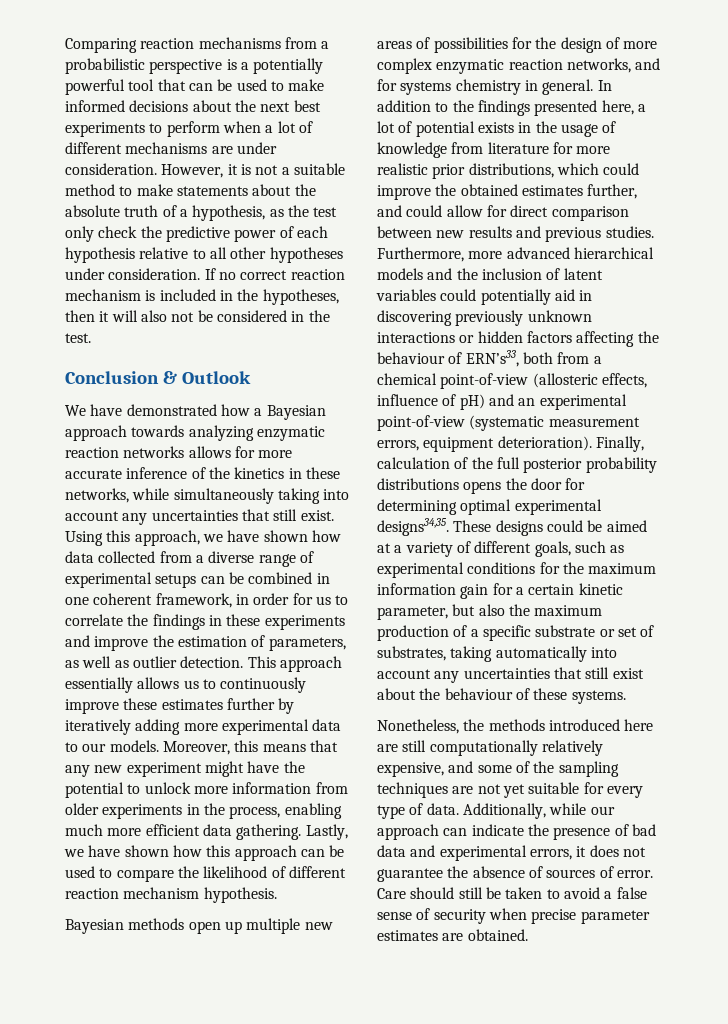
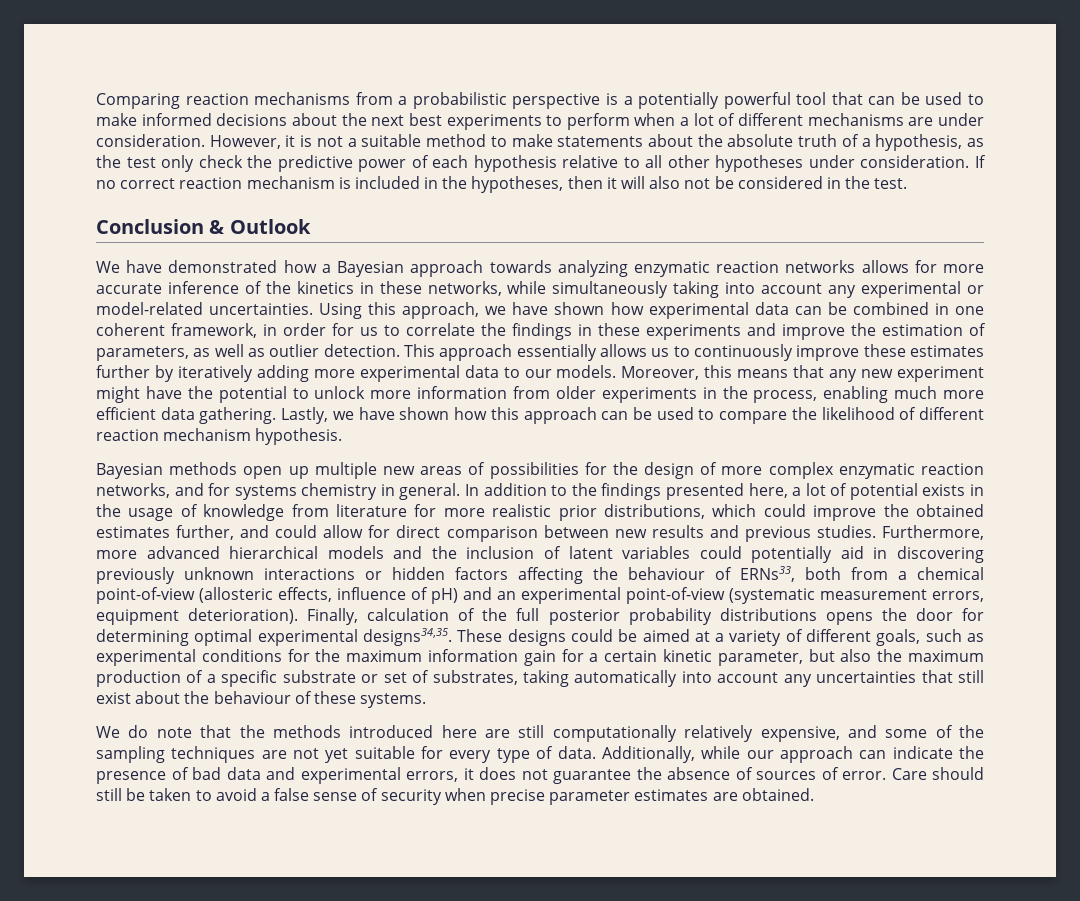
[151,509,334,521] uncertainties that still exist. -> [861,281,984,298] [96,302,314,315] experimental or model-related uncertainties.
[65,551,314,567] [65,572,197,588] data collected from a diverse range of experimental setups -> [648,302,789,319] experimental data
[465,350,519,367] ERN’s33, -> [740,566,795,582] ERNs33,
[377,719,459,734] Nonetheless, -> [96,725,232,738] We do note that

